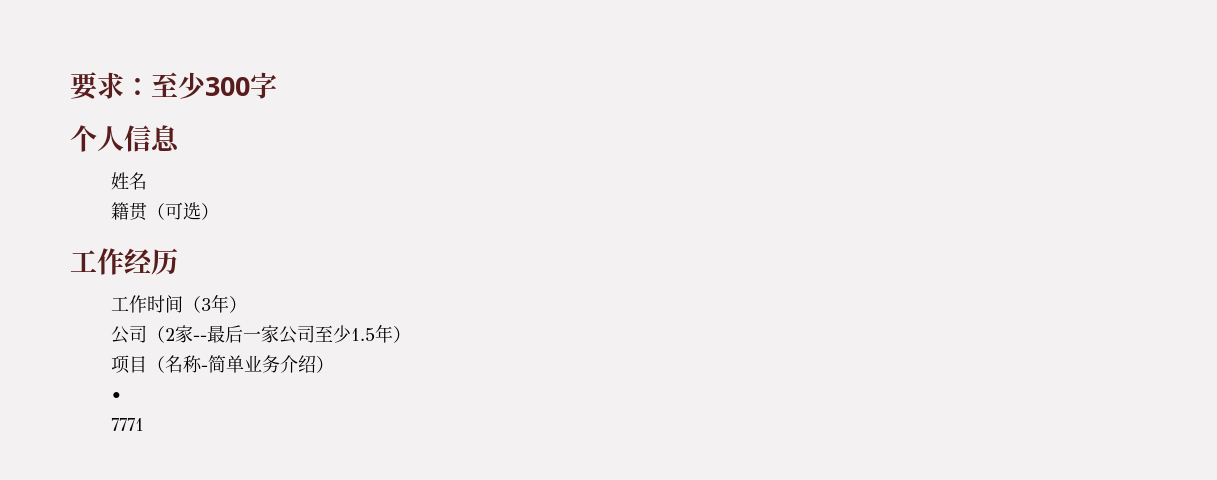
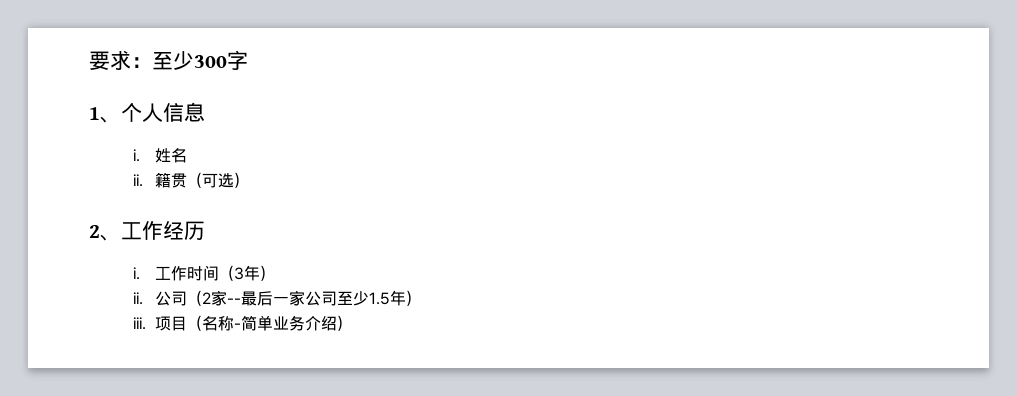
(277, 85) none -> [89,107,121,123] 1、
(180, 138) none -> [133,149,141,162] i.
(148, 181) none -> [133,174,144,187] ii.
(220, 211) none -> [89,225,121,241] 2、
(178, 261) none -> [133,267,141,280] i.
(248, 304) none -> [133,292,144,305] ii.
(412, 334) none -> [133,317,147,330] iii.
[111,392,123,401] [111,418,145,431] // • // 7771 -> (353, 323) none

